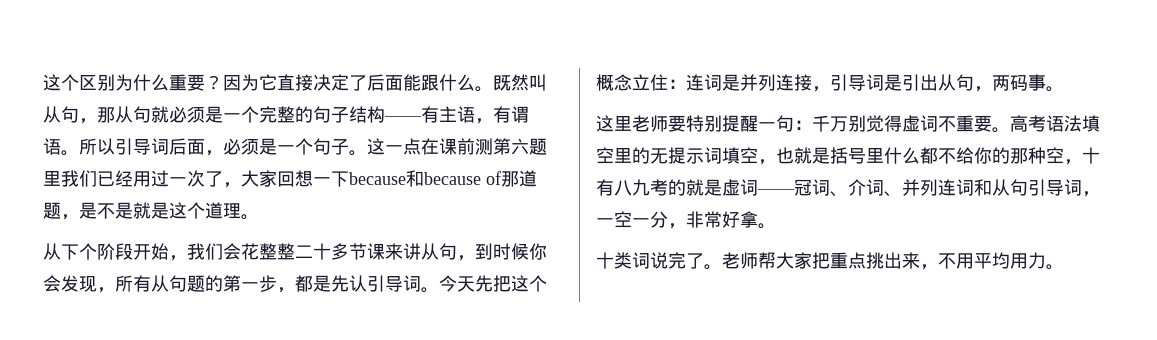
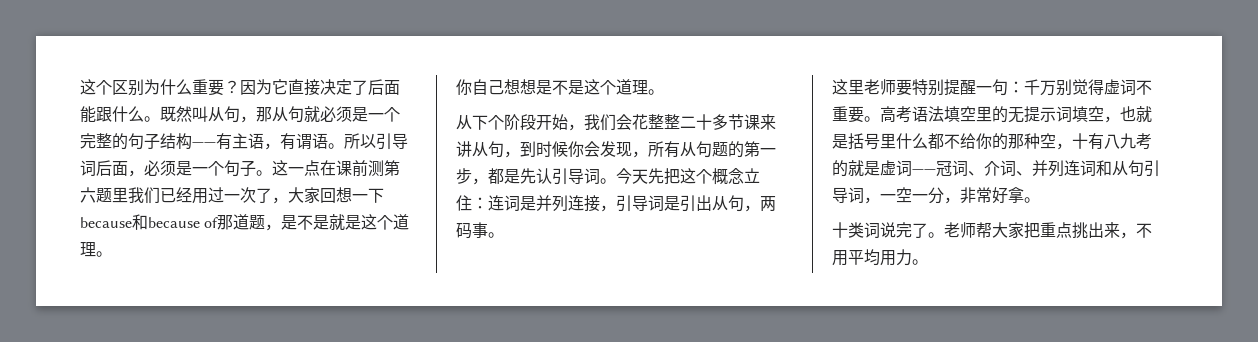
(259, 217) none -> [456,79,664,95] // 你自己想想是不是这个道理。

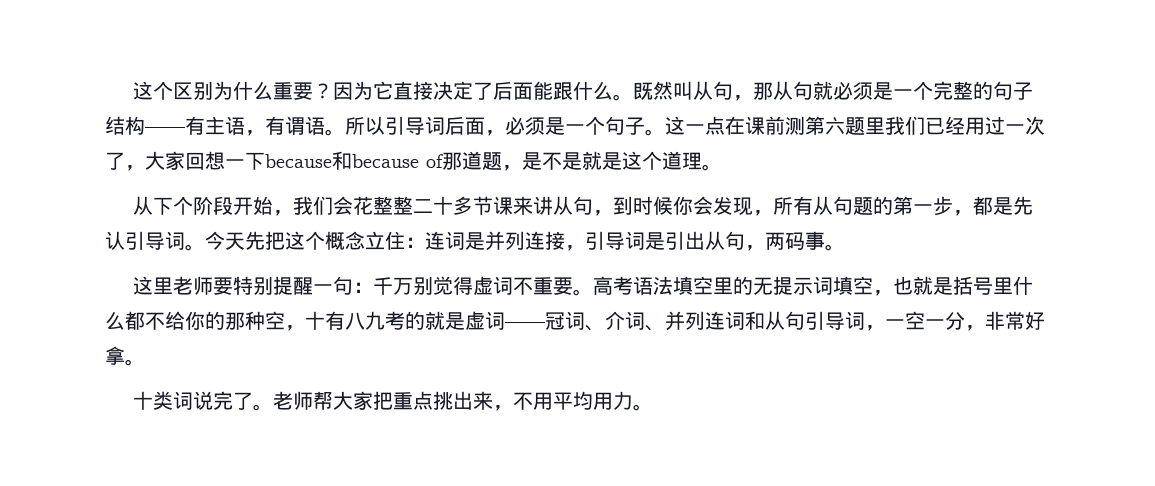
[456,79,664,95] // 你自己想想是不是这个道理。 -> (722, 167) none

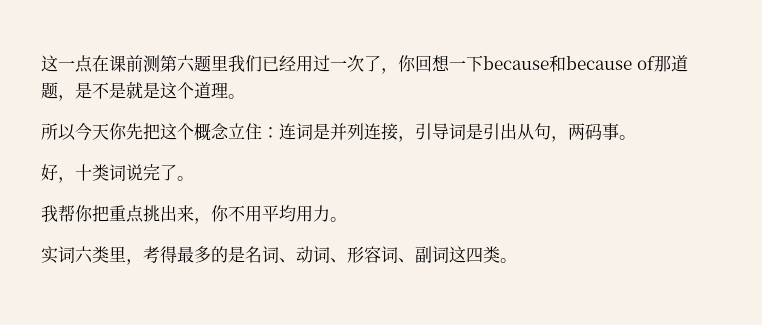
[132,81,1033,101] [105,116,685,136] 这个区别为什么重要？因为它直接决定了后面能跟什么。既然叫从句，那从句就必须是一个完整的句子结构——有主语，有谓语。所以引导词后面，必须是一个句子。这 -> [41,55,58,72] 这
[145,151,185,170] 大家 -> [398,55,416,72] 你
[132,196,1033,216] [105,231,245,251] 从下个阶段开始，我们会花整整二十多节课来讲从句，到时候你会发现，所有从句题的第一步，都是先认引导词。今天 -> [41,122,127,141] 所以今天你
[132,276,1033,296] [105,311,1045,331] [105,346,145,366] 这里老师要特别提醒一句：千万别觉得虚词不重要。高考语法填空里的无提示词填空，也就是括号里什么都不给你的那种空，十有八九考的就是虚词——冠词、介词、并列连词和从句引导词，一空一分，非常好拿。 // -> [41,164,75,183] 好，
[272,391,373,410] 老师帮大家 -> [41,205,93,222] // 我帮你
(513, 408) none -> [211,205,229,222] 你
(653, 407) none -> [41,246,517,265] // 实词六类里，考得最多的是名词、动词、形容词、副词这四类。

